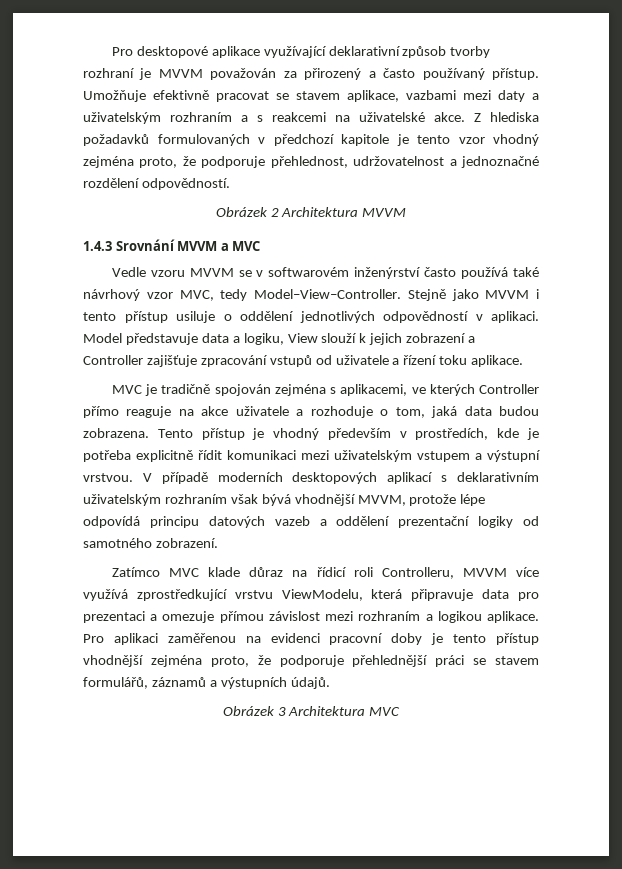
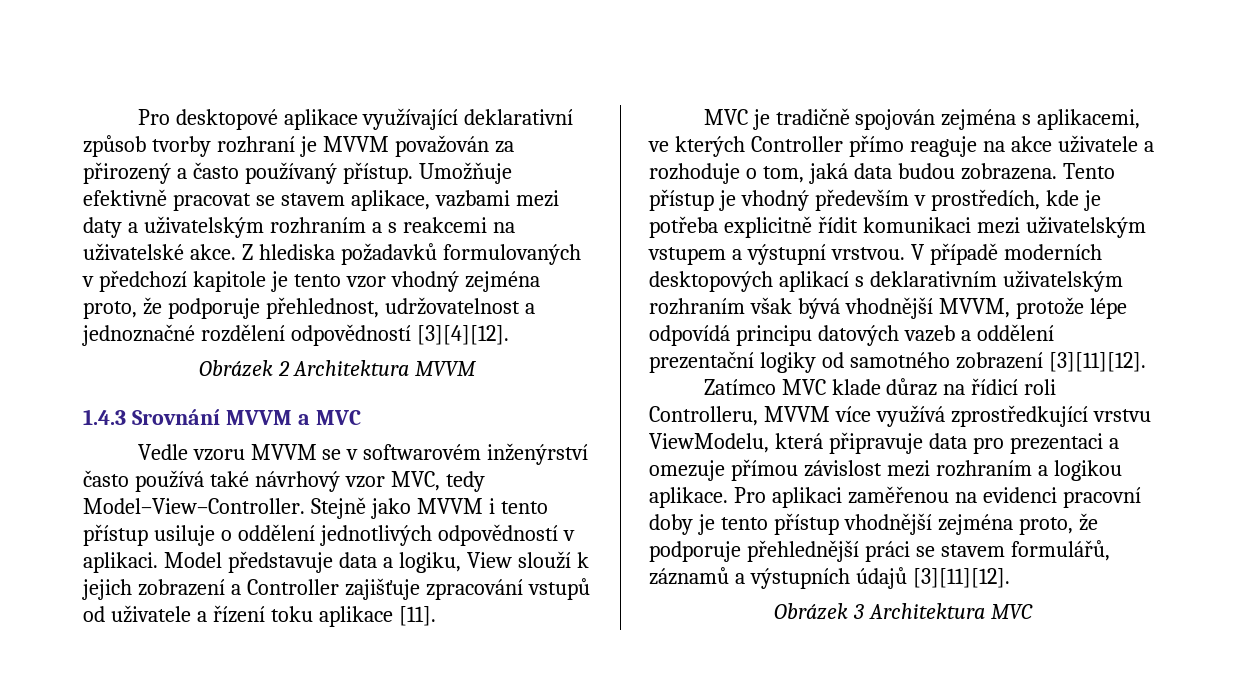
[141,178,230,190] odpovědností. -> [290,324,509,346] odpovědností [3][4][12].
[471,355,524,367] aplikace. -> [318,606,436,627] aplikace [11].
[155,538,218,548] zobrazení. -> [955,352,1146,372] zobrazení [3][11][12].
[290,677,330,689] údajů. -> [855,567,1010,589] údajů [3][11][12].

